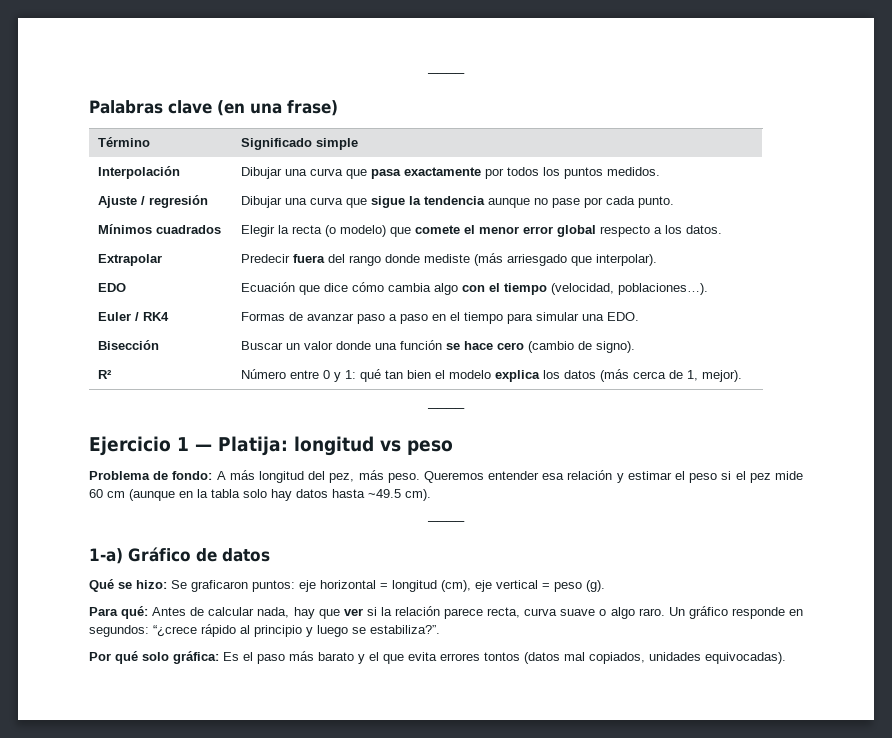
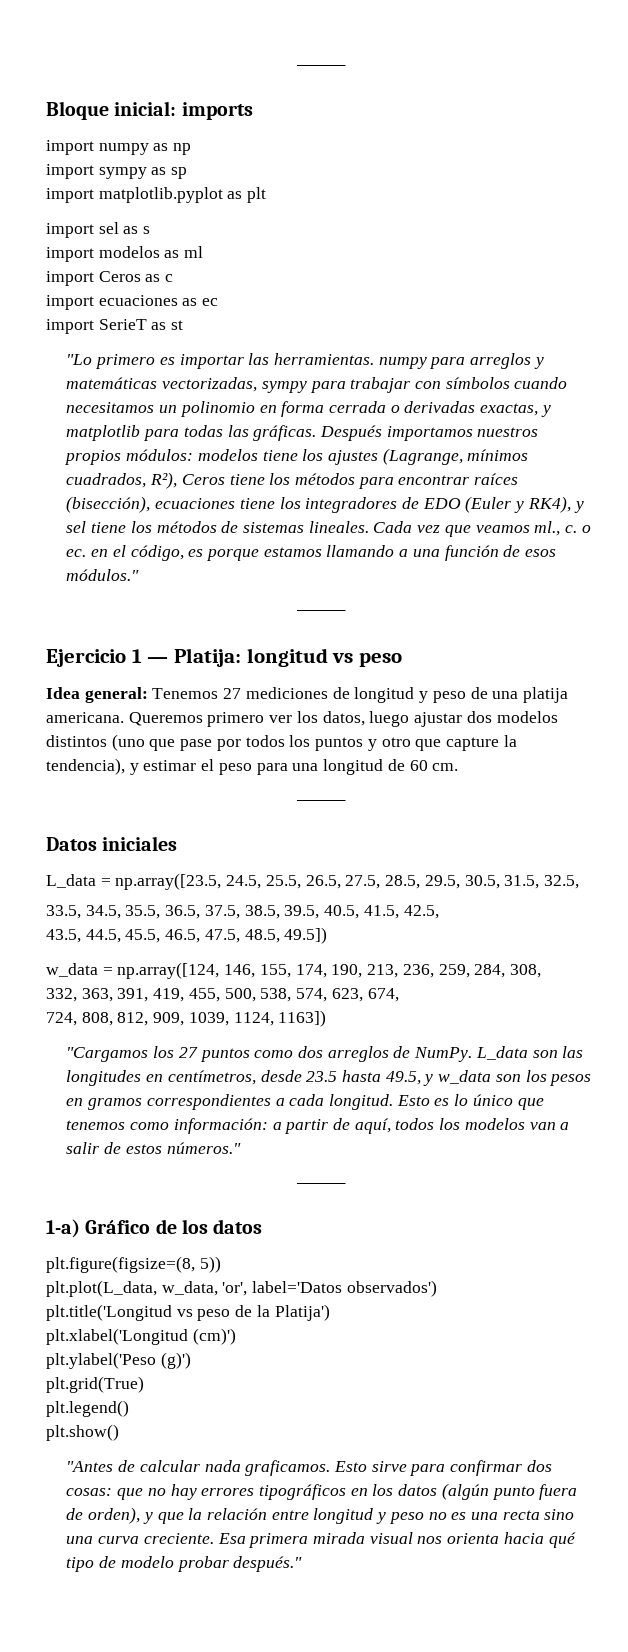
[427,73,465,77] [89,100,338,116] [98,137,151,147] [241,138,359,150] [98,166,181,179] [241,167,661,179] [98,195,209,208] [241,196,675,208] [98,224,222,234] [241,225,723,237] [98,254,163,266] [241,253,658,266] [98,283,127,292] [241,282,709,295] [98,312,170,321] [241,312,640,324] [98,340,160,350] [241,340,636,353] [98,370,113,379] [241,369,743,382] ──── // Palabras clave (en una frase) // Término | Significado simple // Interpolación | Dibujar una curva que pasa exactamente por todos los puntos medidos. // Ajuste / regresión | Dibujar una curva que sigue la tendencia aunque no pase por cada punto. // Mínimos cuadrados | Elegir la recta (o modelo) que comete el menor error global respecto a los datos. // Extrapolar | Predecir fuera del rango donde mediste (más arriesgado que interpolar). // EDO | Ecuación que dice cómo cambia algo con el tiempo (velocidad, poblaciones…). // Euler / RK4 | Formas de avanzar paso a paso en el tiempo para simular una EDO. // Bisección | Buscar un valor donde una función se hace cero (cambio de signo). // R² | Número entre 0 y 1: qué tan bien el modelo explica los datos (más cerca de 1, mejor). -> [296,65,346,71] [46,101,253,120] [46,140,192,155] [46,164,188,179] [46,187,267,203] [46,222,151,238] [46,246,204,262] [46,271,174,286] [46,295,219,310] [46,319,184,334] [66,353,544,369] [66,377,568,393] [66,401,551,417] [66,425,539,441] [64,448,529,465] [66,472,519,489] [66,496,584,513] [66,521,591,537] [66,545,557,561] [66,569,140,581] ──── // Bloque inicial: imports // import numpy as np // import sympy as sp // import matplotlib.pyplot as plt // import sel as s // import modelos as ml // import Ceros as c // import ecuaciones as ec // import SerieT as st // "Lo primero es importar las herramientas. numpy para arreglos y matemáticas vectorizadas, sympy para trabajar con símbolos cuando necesitamos un polinomio en forma cerrada o derivadas exactas, y matplotlib para todas las gráficas. Después importamos nuestros propios módulos: modelos tiene los ajustes (Lagrange, mínimos cuadrados, R²), Ceros tiene los métodos para encontrar raíces (bisección), ecuaciones tiene los integradores de EDO (Euler y RK4), y sel tiene los métodos de sistemas lineales. Cada vez que veamos ml., c. o ec. en el código, es porque estamos llamando a una función de esos módulos."
[89,470,803,483] [89,489,431,501] Problema de fondo: A más longitud del pez, más peso. Queremos entender esa relación y estimar el peso si el pez mide 60 cm (aunque en la tabla solo hay datos hasta ~49.5 cm). -> [46,687,568,703] [46,711,558,727] [46,734,517,751] [46,758,459,775] [296,800,346,806] [46,836,178,851] [46,873,579,890] [46,905,439,919] [46,927,328,944] [46,962,541,979] [46,988,399,1002] [46,1010,327,1027] [66,1046,584,1062] [66,1070,592,1086] [66,1094,544,1110] [66,1118,570,1134] [66,1142,241,1154] Idea general: Tenemos 27 mediciones de longitud y peso de una platija americana. Queremos primero ver los datos, luego ajustar dos modelos distintos (uno que pase por todos los puntos y otro que capture la tendencia), y estimar el peso para una longitud de 60 cm. // ──── // Datos iniciales // L_data = np.array([23.5, 24.5, 25.5, 26.5, 27.5, 28.5, 29.5, 30.5, 31.5, 32.5, // 33.5, 34.5, 35.5, 36.5, 37.5, 38.5, 39.5, 40.5, 41.5, 42.5, // 43.5, 44.5, 45.5, 46.5, 47.5, 48.5, 49.5]) // w_data = np.array([124, 146, 155, 174, 190, 213, 236, 259, 284, 308, // 332, 363, 391, 419, 455, 500, 538, 574, 623, 674, // 724, 808, 812, 909, 1039, 1124, 1163]) // "Cargamos los 27 puntos como dos arreglos de NumPy. L_data son las longitudes en centímetros, desde 23.5 hasta 49.5, y w_data son los pesos en gramos correspondientes a cada longitud. Esto es lo único que tenemos como información: a partir de aquí, todos los modelos van a salir de estos números."
(217, 555) none -> [181,1219,208,1234] los
[89,579,605,592] [89,606,803,619] [89,624,440,637] [89,651,786,664] Qué se hizo: Se graficaron puntos: eje horizontal = longitud (cm), eje vertical = peso (g). // Para qué: Antes de calcular nada, hay que ver si la relación parece recta, curva suave o algo raro. Un gráfico responde en segundos: “¿crece rápido al principio y luego se estabiliza?”. // Por qué solo gráfica: Es el paso más barato y el que evita errores tontos (datos mal copiados, unidades equivocadas). -> [46,1256,221,1273] [46,1280,437,1297] [46,1304,330,1321] [46,1328,236,1345] [46,1352,191,1369] [46,1376,144,1393] [46,1400,129,1417] [46,1424,119,1441] [66,1460,552,1476] [66,1483,578,1500] [66,1507,575,1524] [66,1532,576,1548] [66,1556,303,1572] plt.figure(figsize=(8, 5)) // plt.plot(L_data, w_data, 'or', label='Datos observados') // plt.title('Longitud vs peso de la Platija') // plt.xlabel('Longitud (cm)') // plt.ylabel('Peso (g)') // plt.grid(True) // plt.legend() // plt.show() // "Antes de calcular nada graficamos. Esto sirve para confirmar dos cosas: que no hay errores tipográficos en los datos (algún punto fuera de orden), y que la relación entre longitud y peso no es una recta sino una curva creciente. Esa primera mirada visual nos orienta hacia qué tipo de modelo probar después."

